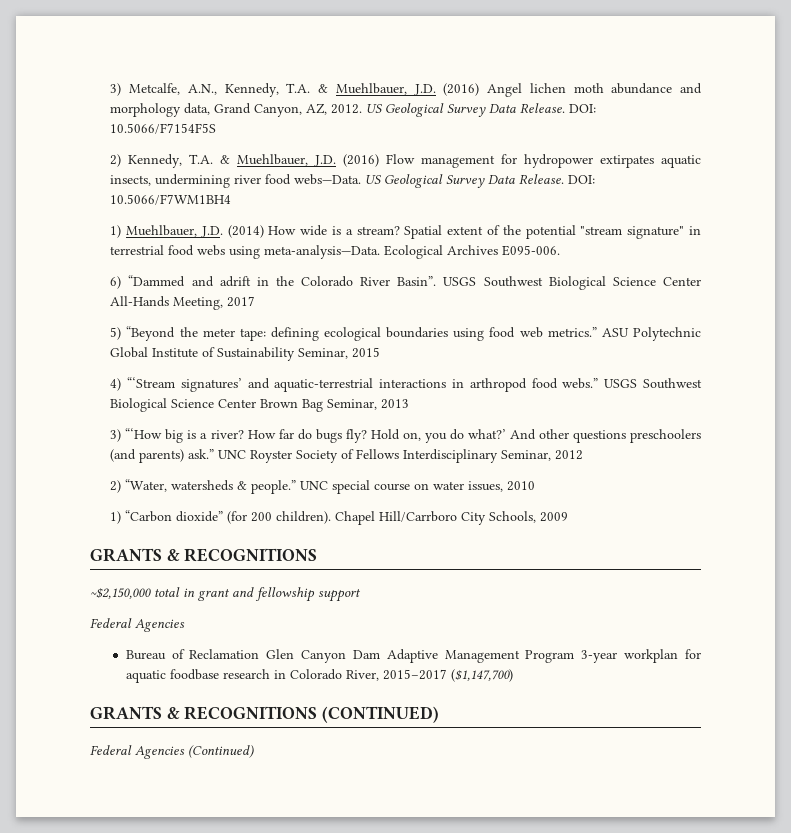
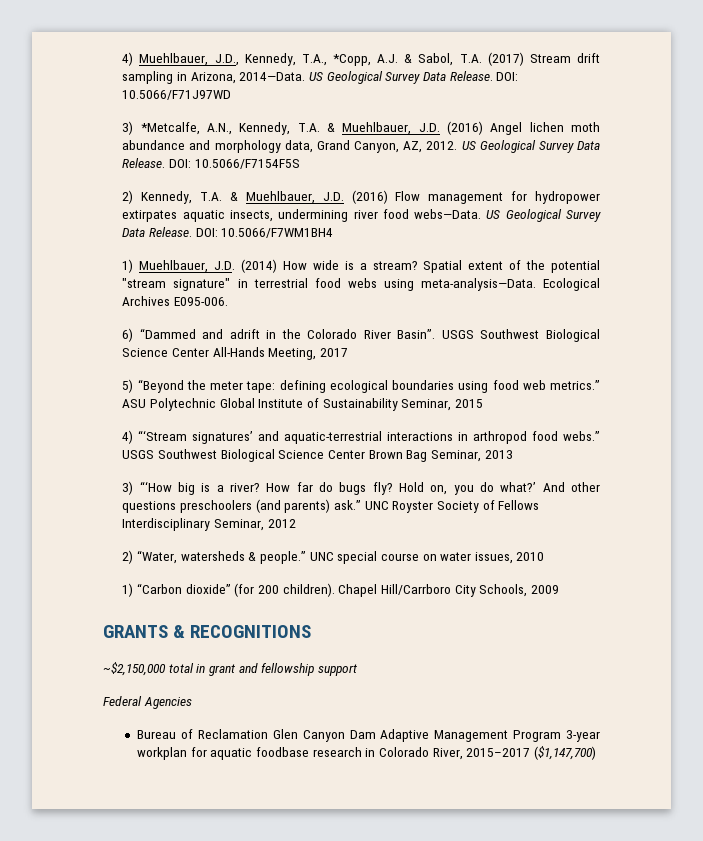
[110,83,181,96] 3) Metcalfe, -> [122,52,600,66] [122,71,519,84] [122,90,232,100] [122,121,200,135] 4) Muehlbauer, J.D., Kennedy, T.A., *Copp, A.J. & Sabol, T.A. (2017) Stream drift sampling in Arizona, 2014—Data. US Geological Survey Data Release. DOI: 10.5066/F71J97WD // 3) *Metcalfe,
[90,706,440,723] [90,745,254,759] // GRANTS & RECOGNITIONS (CONTINUED) // Federal Agencies (Continued) -> (596, 753) none

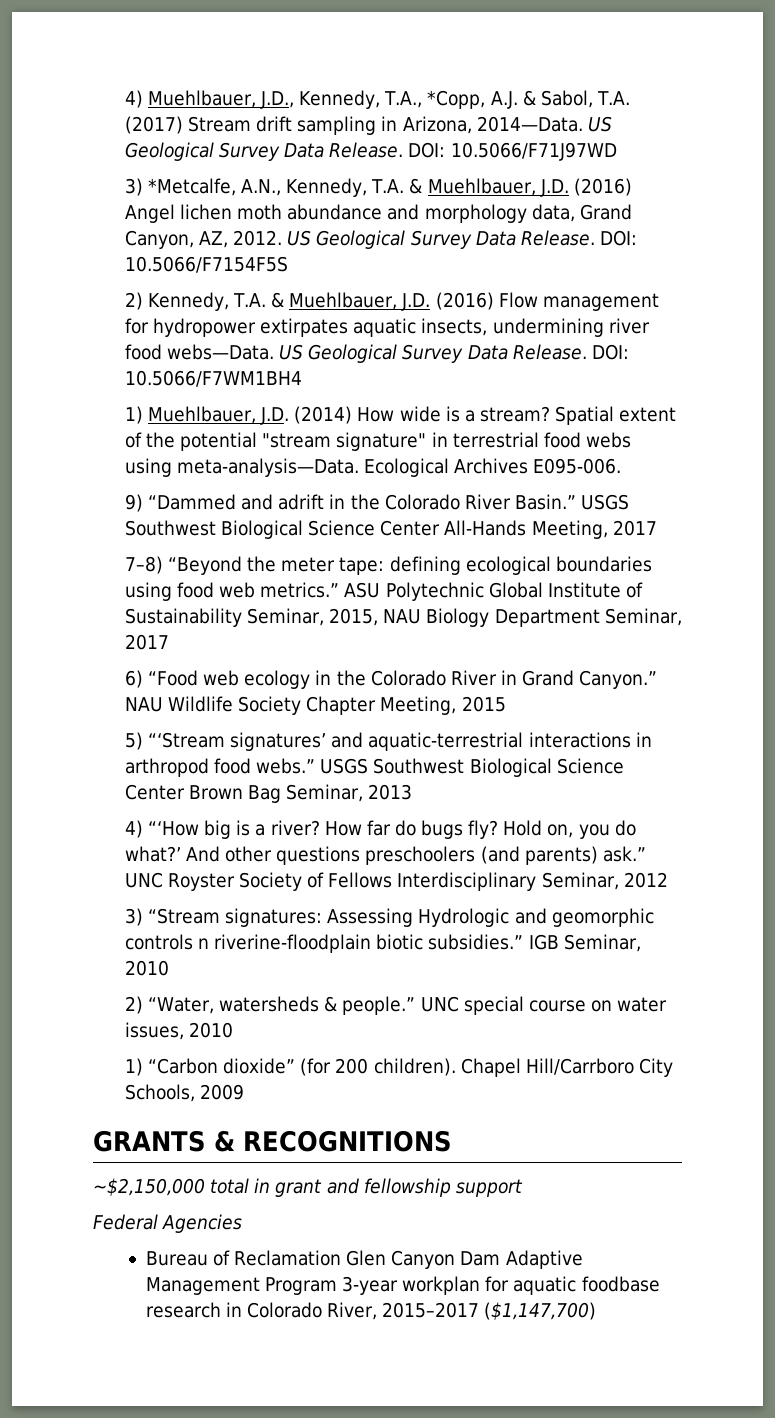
[122,328,134,342] 6) -> [124,494,143,512] 9)
[397,329,436,339] Basin”. -> [514,494,576,510] Basin.”
[122,379,134,393] 5) -> [124,556,163,574] 7–8)
(452, 405) none -> [329,608,682,627] [124,634,169,650] [124,670,658,689] [124,696,457,715] 2015, NAU Biology Department Seminar, 2017 // 6) “Food web ecology in the Colorado River in Grand Canyon.” NAU Wildlife Society Chapter Meeting,
[122,430,134,444] 4) -> [124,732,143,750] 5)
[122,481,134,495] 3) -> [124,820,143,838] 4)
(296, 523) none -> [124,908,654,927] [124,934,641,953] [124,960,169,976] // 3) “Stream signatures: Assessing Hydrologic and geomorphic controls n riverine-floodplain biotic subsidies.” IGB Seminar, 2010

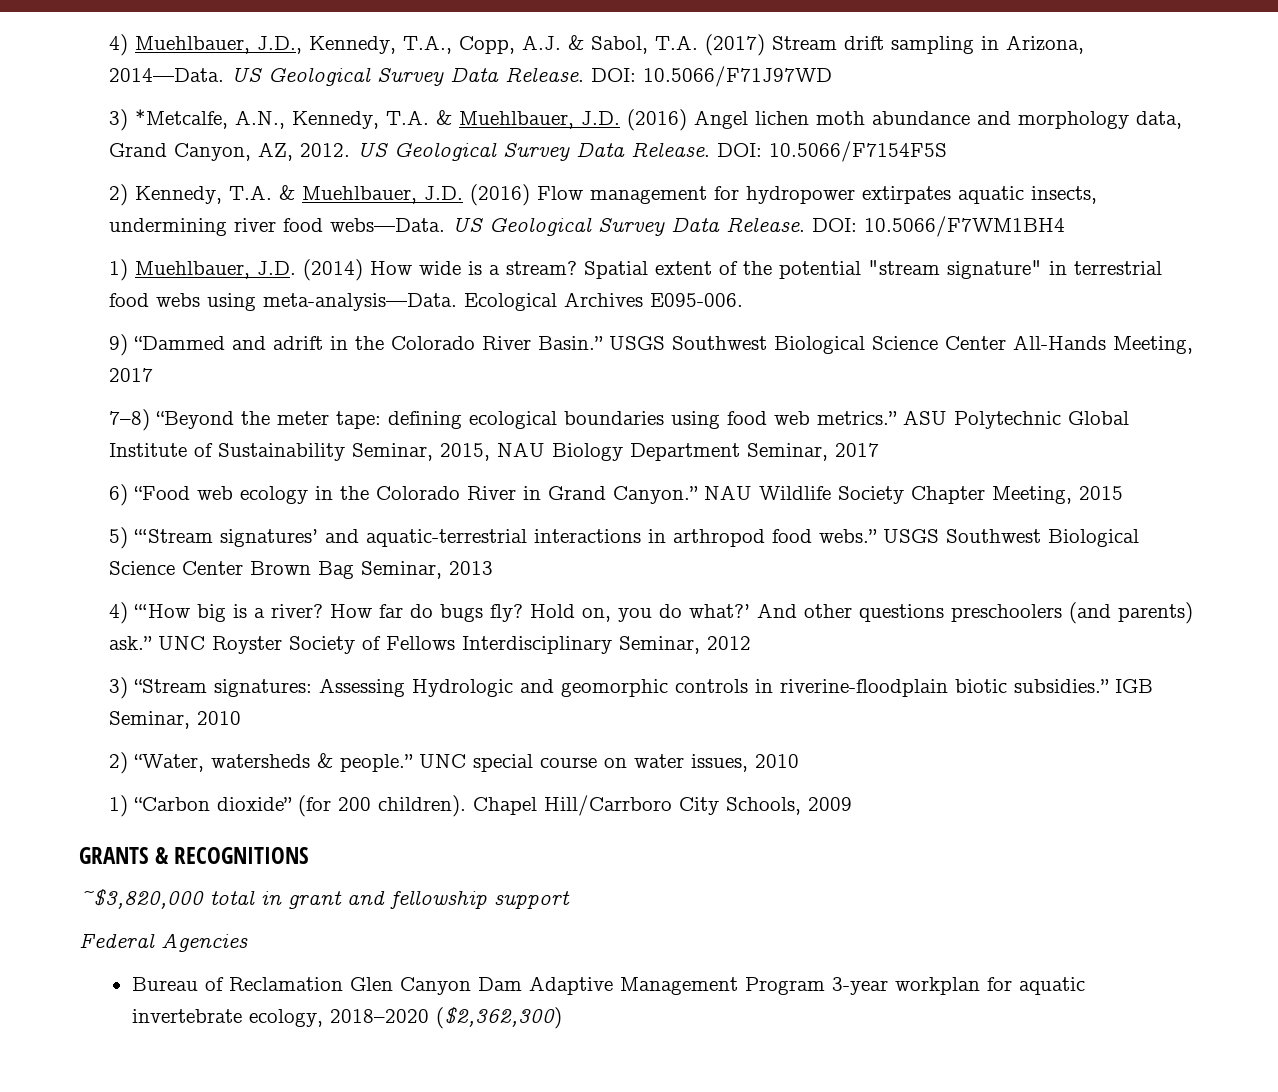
[427,90,486,109] *Copp, -> [459,36,516,54] Copp,
[198,938,210,949] n -> [755,679,774,693] in
[93,1178,205,1196] ~$2,150,000 -> [79,889,204,909] ~$3,820,000
[581,1276,660,1292] [145,1302,597,1320] foodbase research in Colorado River, 2015–2017 ($1,147,700) -> [131,1007,562,1029] invertebrate ecology, 2018–2020 ($2,362,300)

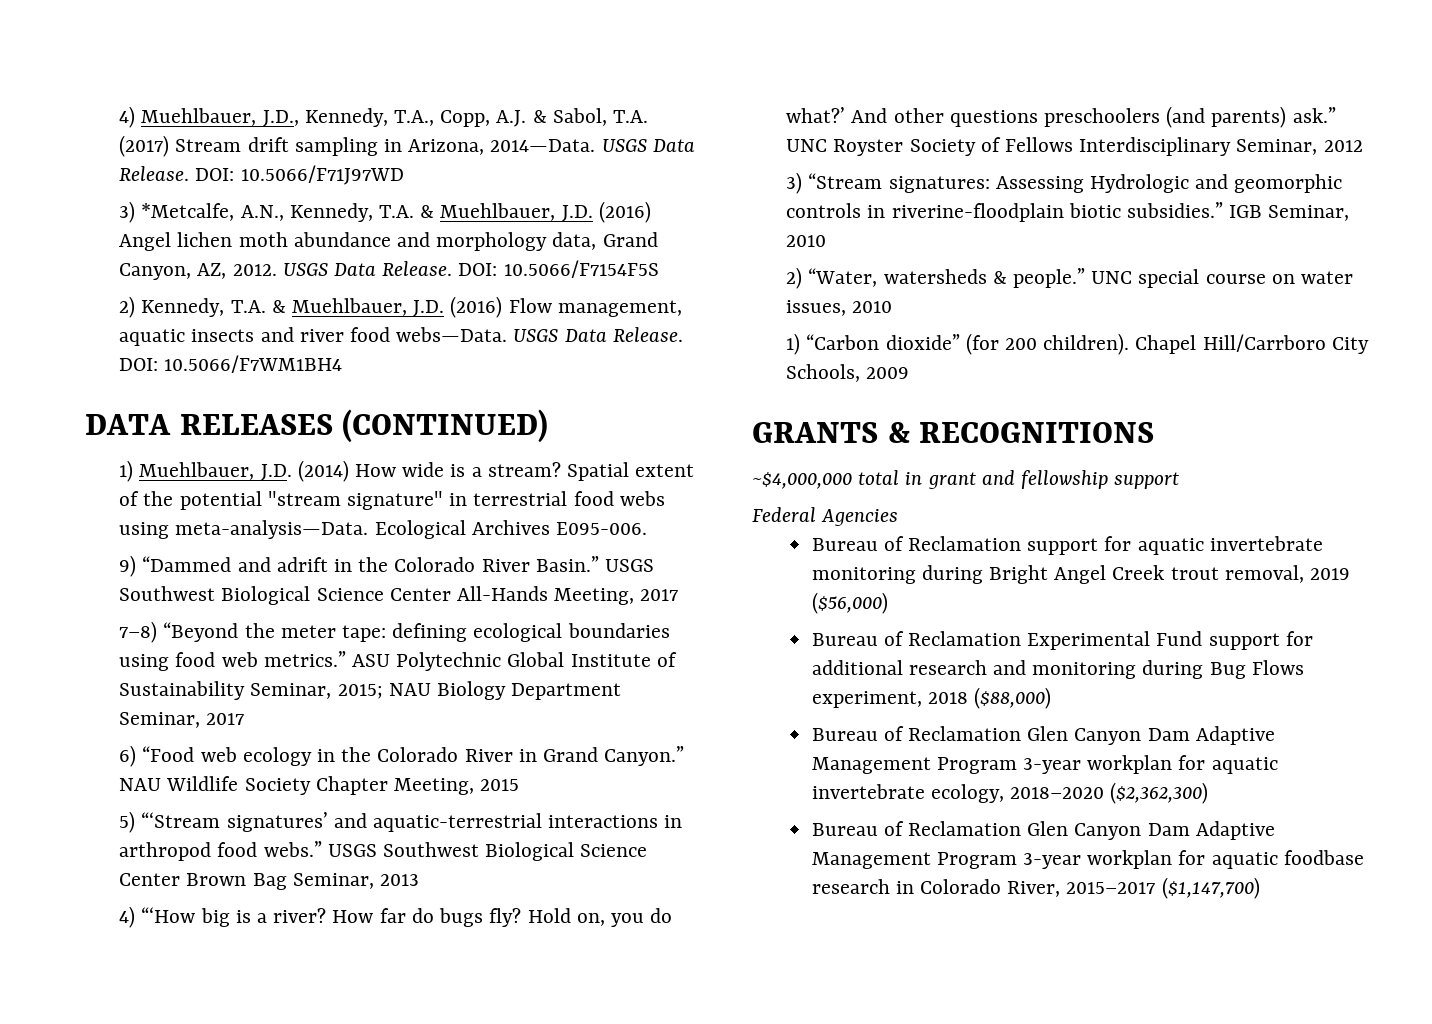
[231,67,445,86] US Geological Survey -> [601,139,647,152] USGS
[357,142,571,161] US Geological Survey -> [282,263,328,276] USGS
[590,186,1098,204] [109,217,666,236] management for hydropower extirpates aquatic insects, undermining river food webs—Data. US Geological Survey -> [557,300,682,317] [119,327,559,346] management, aquatic insects and river food webs—Data. USGS
(1066, 226) none -> [85,409,549,443] // DATA RELEASES (CONTINUED)
[440,443,491,461] 2015, -> [337,684,383,699] 2015;
[79,889,204,909] ~$3,820,000 -> [752,472,852,489] ~$4,000,000
(248, 942) none -> [811,536,1323,555] [811,565,1350,584] [811,592,888,614] [811,631,1313,650] [811,660,1304,679] [811,687,1051,709] // Bureau of Reclamation support for aquatic invertebrate monitoring during Bright Angel Creek trout removal, 2019 ($56,000) // Bureau of Reclamation Experimental Fund support for additional research and monitoring during Bug Flows experiment, 2018 ($88,000)
(562, 1018) none -> [811,821,1275,840] [811,850,1364,869] [811,877,1260,899] // Bureau of Reclamation Glen Canyon Dam Adaptive Management Program 3-year workplan for aquatic foodbase research in Colorado River, 2015–2017 ($1,147,700)

